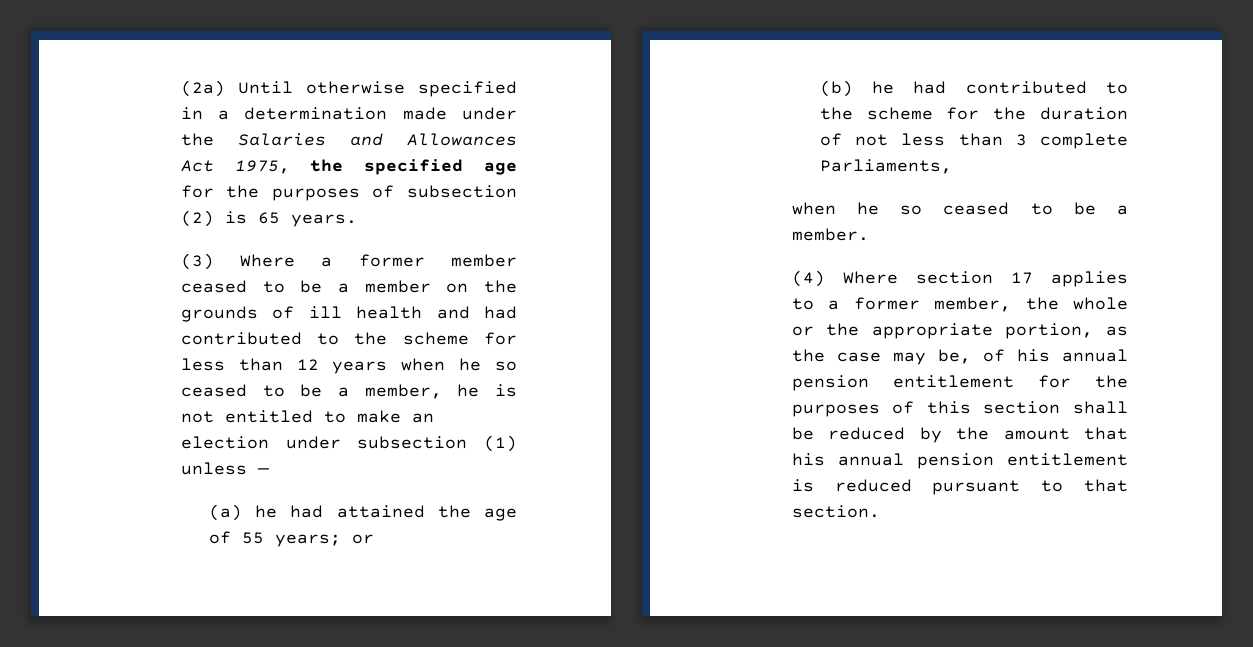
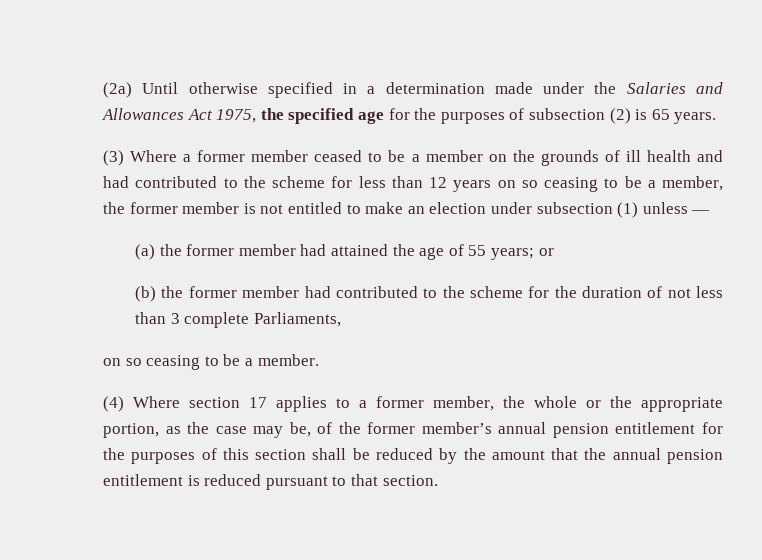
[401,358,517,371] [180,384,247,397] when he so ceased -> [497,177,599,192] on so ceasing
[457,384,480,397] he -> [103,202,240,214] the former member
[255,505,278,518] he -> [159,244,296,256] the former member
[872,81,895,94] he -> [161,286,300,298] the former member
[791,202,1010,215] when he so ceased -> [103,355,201,370] on so ceasing
[1016,349,1050,362] his -> [338,422,492,434] the former member’s
[791,453,825,466] his -> [584,448,607,460] the

